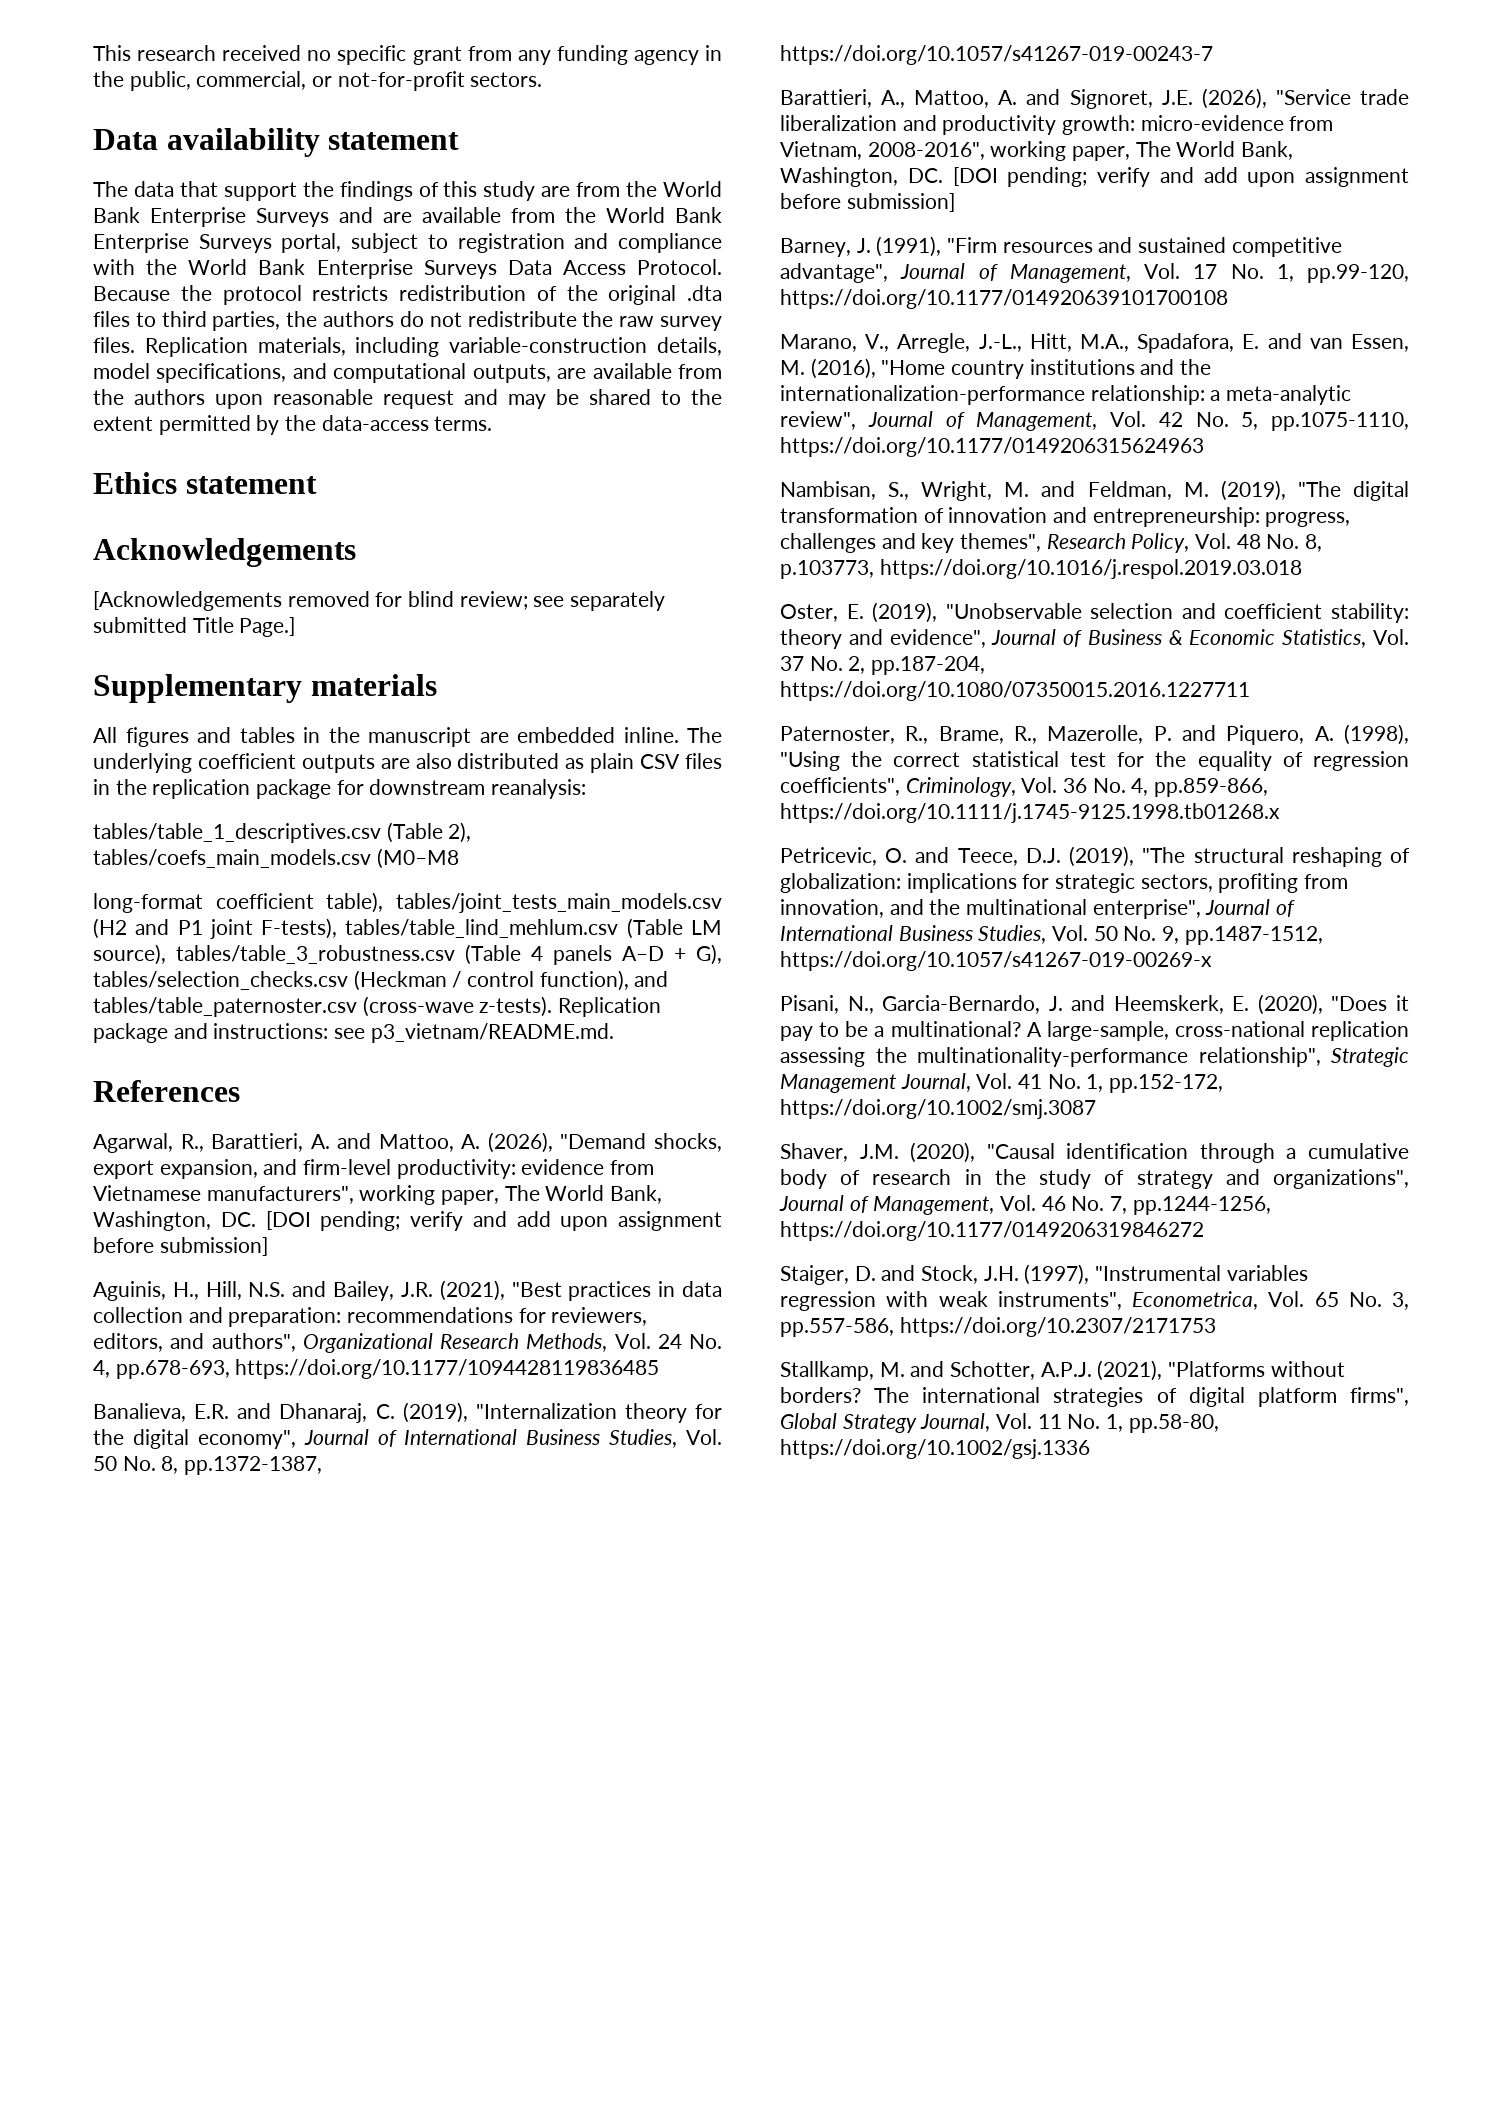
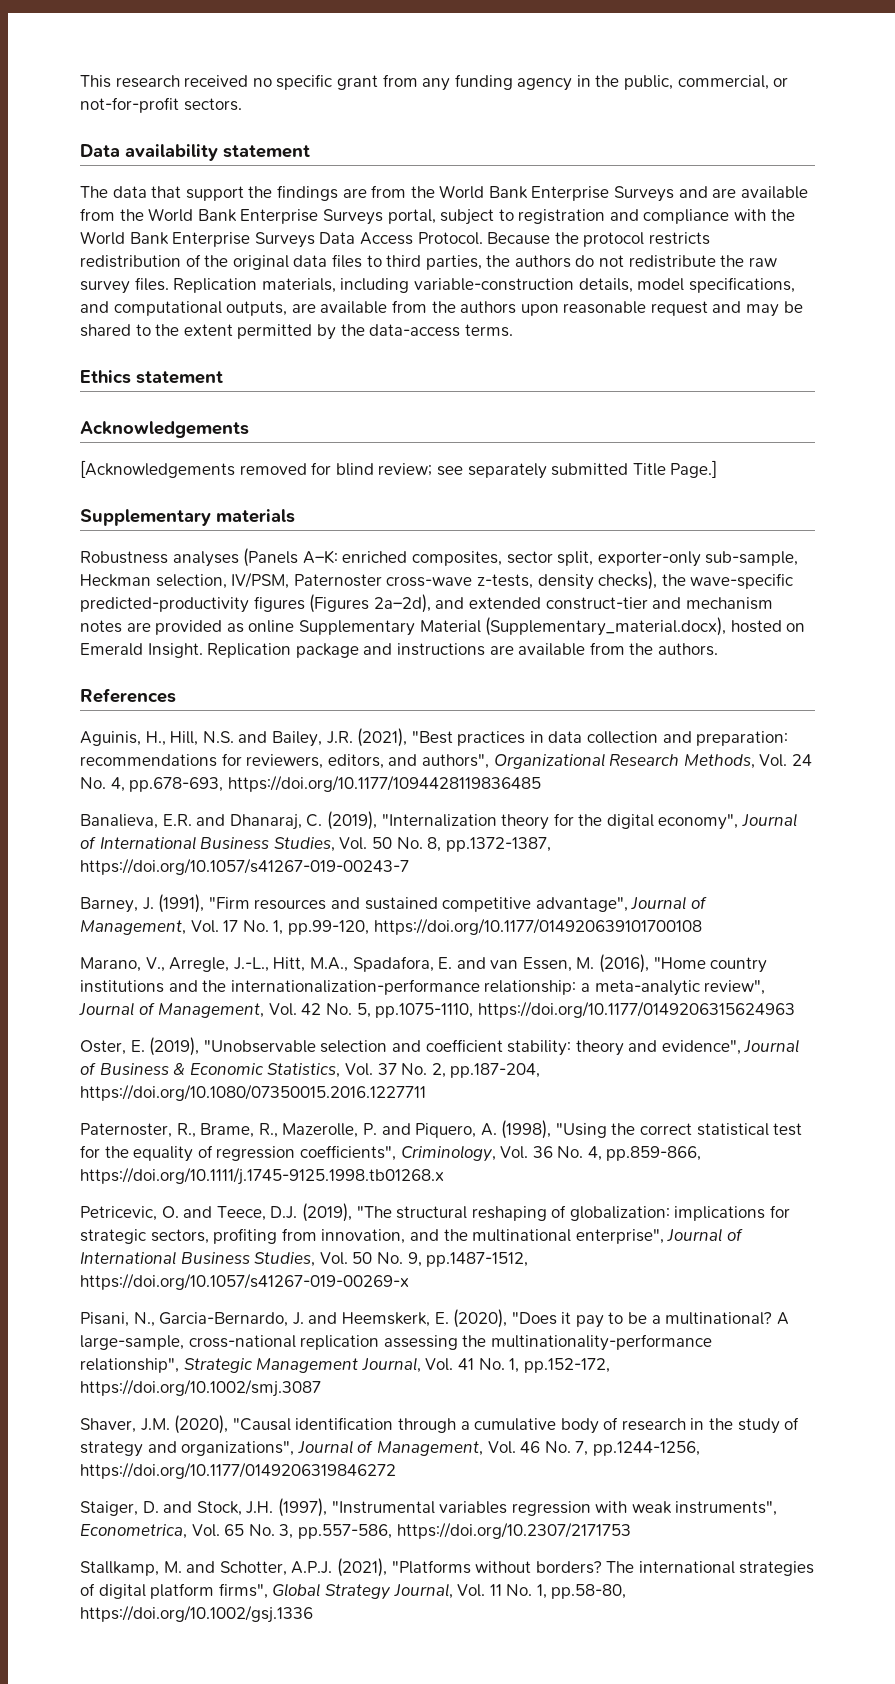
[418,181,536,201] of this study -> (338, 193) none
[687,285,722,301] .dta -> [293,255,328,267] data
[93,727,722,747] [93,753,723,773] [93,779,587,799] [93,822,472,843] [93,848,459,869] [93,892,722,913] [93,918,722,939] [93,944,722,965] [93,970,669,991] [93,996,662,1017] [93,1023,614,1043] [93,1080,240,1102] [93,1132,722,1153] [93,1159,655,1179] [93,1185,663,1205] [93,1211,722,1231] [93,1237,268,1256] All figures and tables in the manuscript are embedded inline. The underlying coefficient outputs are also distributed as plain CSV files in the replication package for downstream reanalysis: // tables/table_1_descriptives.csv (Table 2), tables/coefs_main_models.csv (M0–M8 // long-format coefficient table), tables/joint_tests_main_models.csv (H2 and P1 joint F-tests), tables/table_lind_mehlum.csv (Table LM source), tables/table_3_robustness.csv (Table 4 panels A–D + G), tables/selection_checks.csv (Heckman / control function), and tables/table_paternoster.csv (cross-wave z-tests). Replication package and instructions: see p3_vietnam/README.md. // References // Agarwal, R., Barattieri, A. and Mattoo, A. (2026), "Demand shocks, export expansion, and firm-level productivity: evidence from Vietnamese manufacturers", working paper, The World Bank, Washington, DC. [DOI pending; verify and add upon assignment before submission] -> [80,548,799,567] [80,571,794,590] [80,594,773,613] [80,617,806,636] [80,642,718,658] [80,688,176,703] Robustness analyses (Panels A–K: enriched composites, sector split, exporter-only sub-sample, Heckman selection, IV/PSM, Paternoster cross-wave z-tests, density checks), the wave-specific predicted-productivity figures (Figures 2a–2d), and extended construct-tier and mechanism notes are provided as online Supplementary Material (Supplementary_material.docx), hosted on Emerald Insight. Replication package and instructions are available from the authors. // References
[780,88,1409,109] [780,115,1334,135] [780,141,1294,161] [780,167,1409,187] [780,193,955,212] // Barattieri, A., Mattoo, A. and Signoret, J.E. (2026), "Service trade liberalization and productivity growth: micro-evidence from Vietnam, 2008-2016", working paper, The World Bank, Washington, DC. [DOI pending; verify and add upon assignment before submission] -> (409, 866) none
[780,480,1409,501] [780,507,1351,527] [780,533,1323,553] [780,559,1302,579] // Nambisan, S., Wright, M. and Feldman, M. (2019), "The digital transformation of innovation and entrepreneurship: progress, challenges and key themes", Research Policy, Vol. 48 No. 8, p.103773, https://doi.org/10.1016/j.respol.2019.03.018 -> (795, 1009) none

